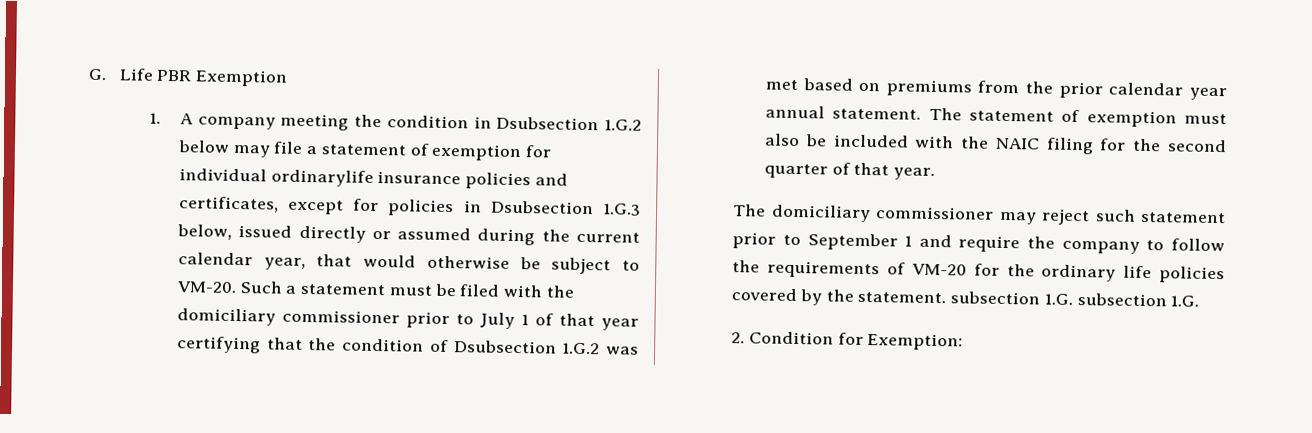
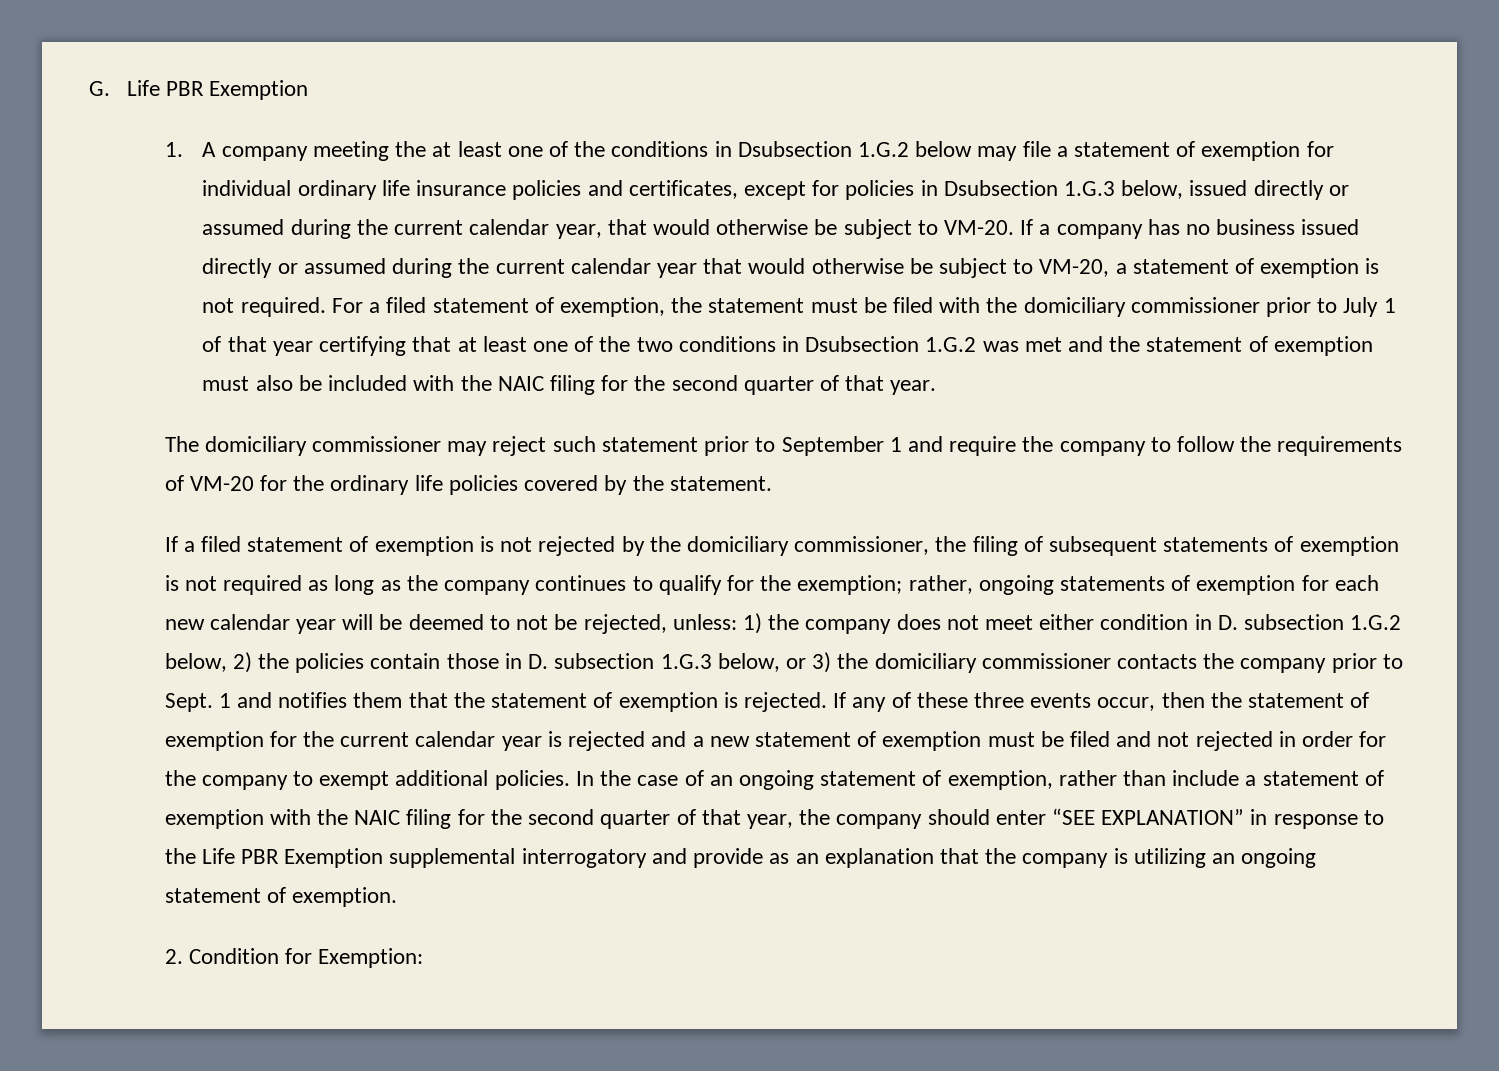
[386,115,469,129] condition -> [432,141,709,157] at least one of the conditions
[270,169,374,187] ordinarylife -> [297,180,410,200] ordinary life
[239,281,297,294] Such a -> [1020,219,1360,239] [202,258,1380,278] [202,297,703,317] If a company has no business issued directly or assumed during the current calendar year that would otherwise be subject to VM-20, a statement of exemption is not required. For a filed statement of exemption, the
[308,338,640,355] [764,78,1227,101] [764,105,962,121] the condition of Dsubsection 1.G.2 was met based on premiums from the prior calendar year annual statement. The -> [457,336,1141,352] at least one of the two conditions in Dsubsection 1.G.2 was met and the
[950,291,1200,307] subsection 1.G. subsection 1.G. -> [164,536,1399,556] [164,575,1379,595] [164,613,1402,634] [164,652,1403,673] [164,692,1370,712] [164,731,1387,751] [164,770,1384,790] [164,808,1384,829] [164,848,1317,868] [164,887,398,907] // If a filed statement of exemption is not rejected by the domiciliary commissioner, the filing of subsequent statements of exemption is not required as long as the company continues to qualify for the exemption; rather, ongoing statements of exemption for each new calendar year will be deemed to not be rejected, unless: 1) the company does not meet either condition in D. subsection 1.G.2 below, 2) the policies contain those in D. subsection 1.G.3 below, or 3) the domiciliary commissioner contacts the company prior to Sept. 1 and notifies them that the statement of exemption is rejected. If any of these three events occur, then the statement of exemption for the current calendar year is rejected and a new statement of exemption must be filed and not rejected in order for the company to exempt additional policies. In the case of an ongoing statement of exemption, rather than include a statement of exemption with the NAIC filing for the second quarter of that year, the company should enter “SEE EXPLANATION” in response to the Life PBR Exemption supplemental interrogatory and provide as an explanation that the company is utilizing an ongoing statement of exemption.

